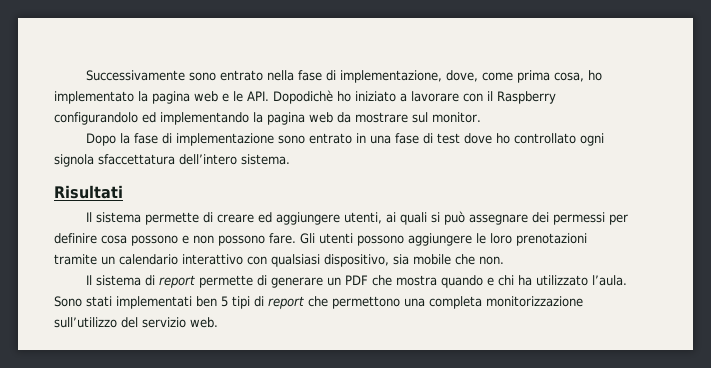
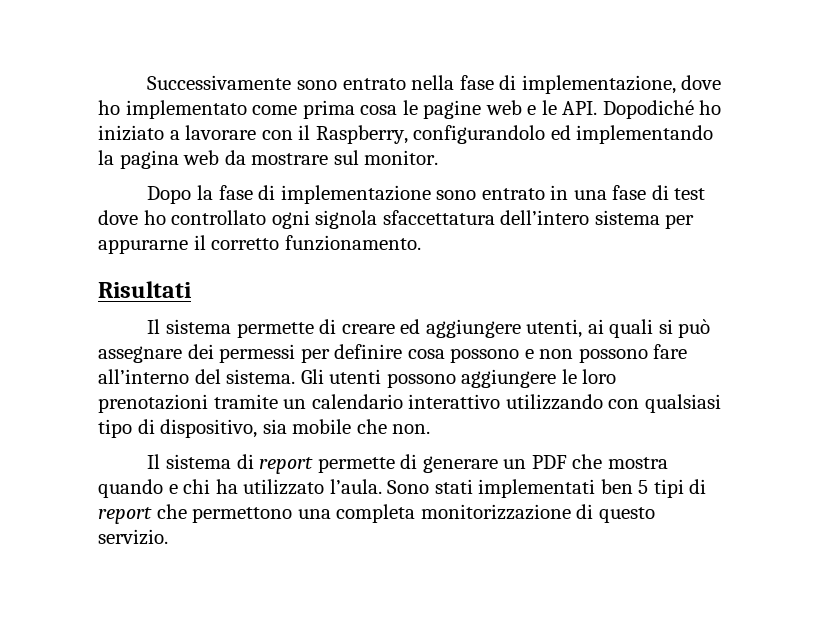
[446,70,603,83] [54,91,190,104] dove, come prima cosa, ho implementato la pagina -> [681,75,722,90] [98,100,482,119] dove ho implementato come prima cosa le pagine
[273,90,333,104] Dopodichè -> [602,100,694,119] Dopodiché
[497,91,556,104] Raspberry -> [315,125,408,144] Raspberry,
[241,154,290,165] sistema. -> [594,210,695,229] [98,235,421,254] sistema per appurarne il corretto funzionamento.
[269,233,296,244] fare. -> [653,344,688,359] [98,369,296,384] fare all’interno del sistema.
(243, 259) none -> [505,394,603,410] utilizzando
(320, 260) none -> [98,419,155,438] tipo di
[54,317,218,328] sull’utilizzo del servizio web. -> [576,504,655,523] [98,529,168,545] di questo servizio.

